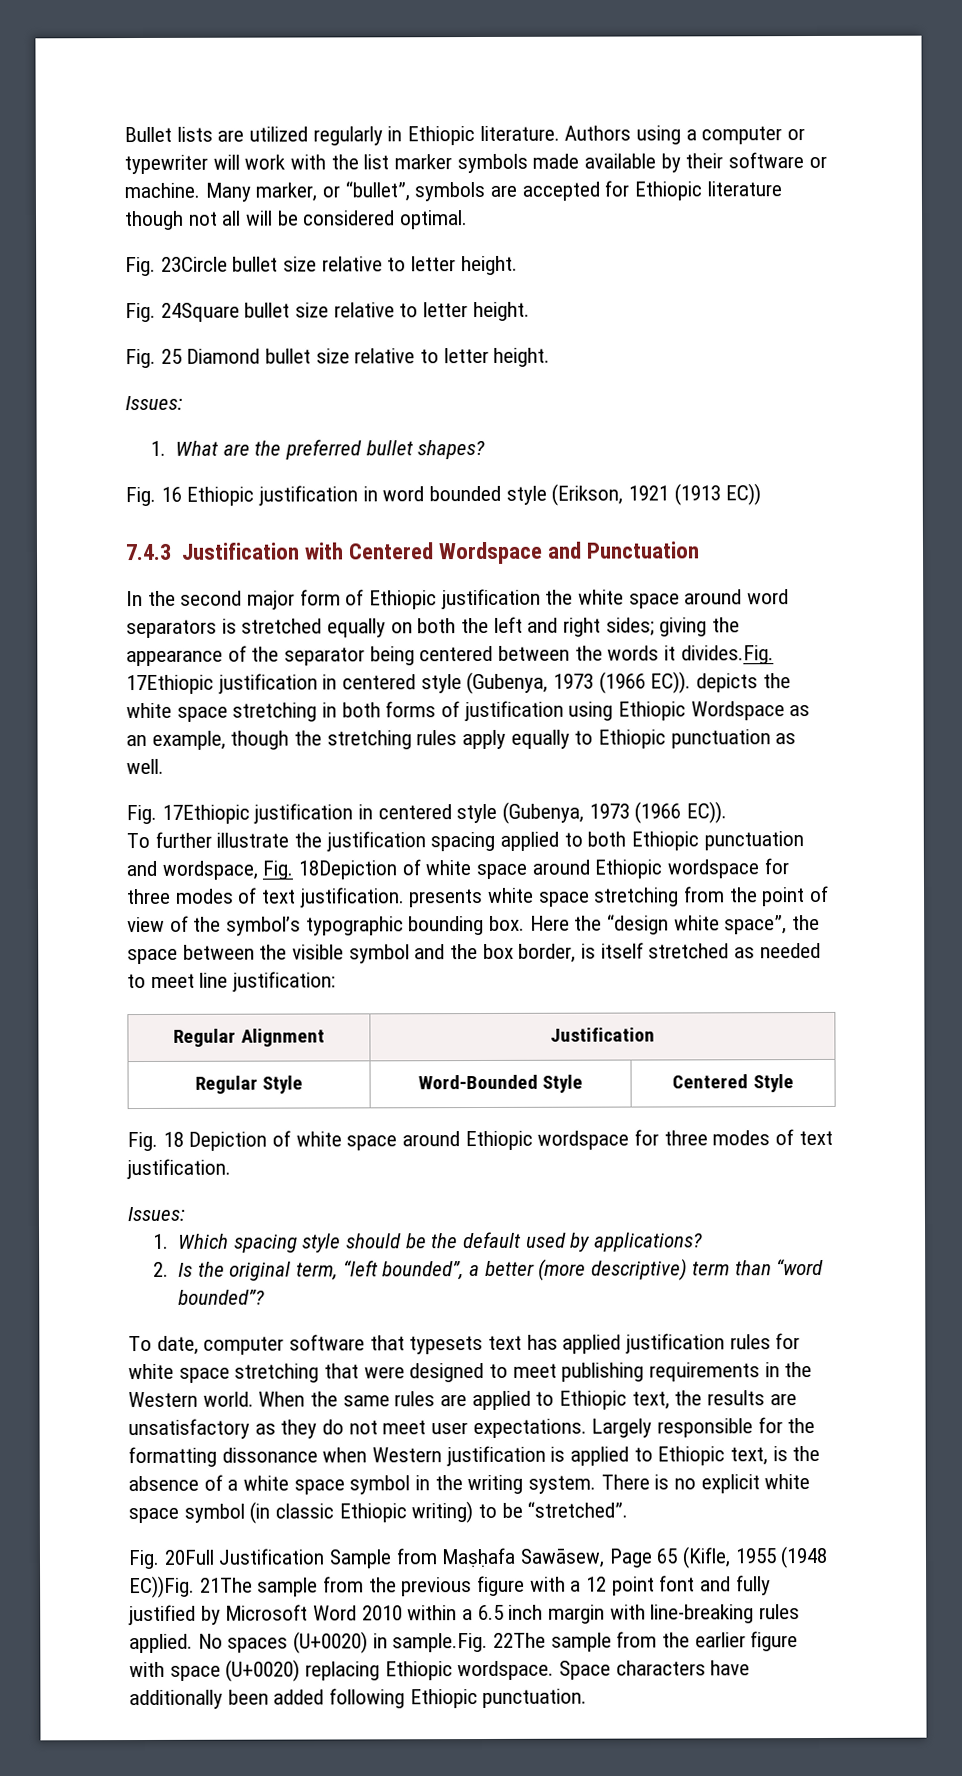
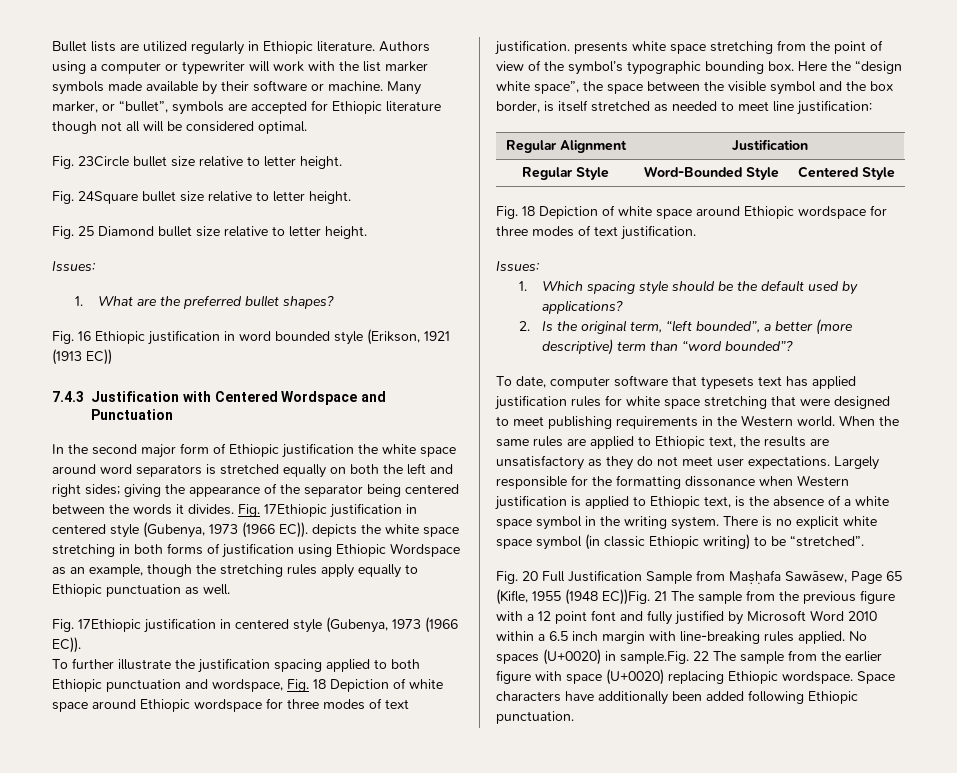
[680,645,774,665] divides.Fig. -> [188,504,260,517] divides. Fig.
[298,860,398,880] 18Depiction -> [313,679,389,692] 18 Depiction
[163,1549,215,1565] 20Full -> [522,571,565,582] 20 Full
[199,1577,253,1593] 21The -> [654,591,694,601] 21 The
[493,1632,547,1648] 22The -> [693,651,736,661] 22 The

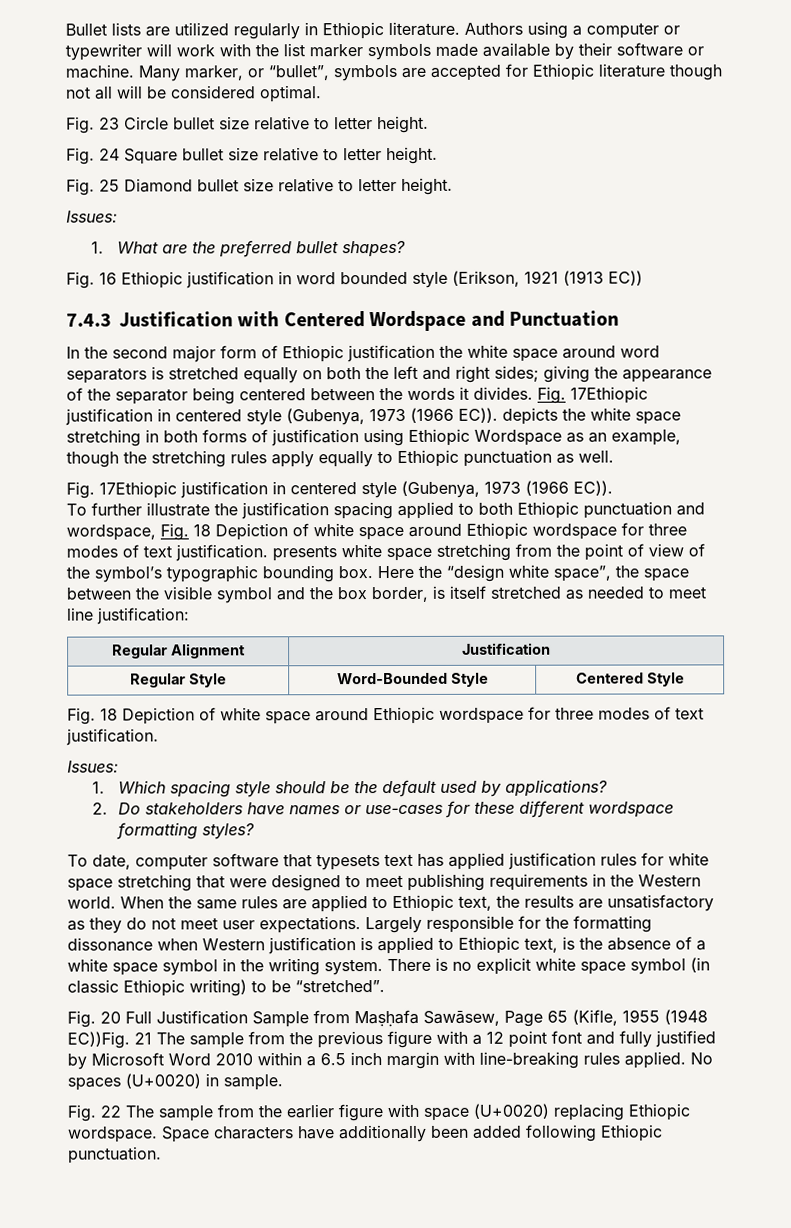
[78,156,342,169] [52,191,138,204] 23Circle bullet size relative to letter height. // Fig. 24Square -> [99,115,429,134] [66,147,178,165] 23 Circle bullet size relative to letter height. // Fig. 24 Square
[542,319,854,335] [542,339,794,355] Is the original term, “left bounded”, a better (more descriptive) term than “word bounded”? -> [117,800,674,818] [115,822,255,840] Do stakeholders have names or use-cases for these different wordspace formatting styles?
[620,651,689,664] sample.Fig. -> [223,1074,283,1091] [67,1104,96,1122] sample. // Fig.

